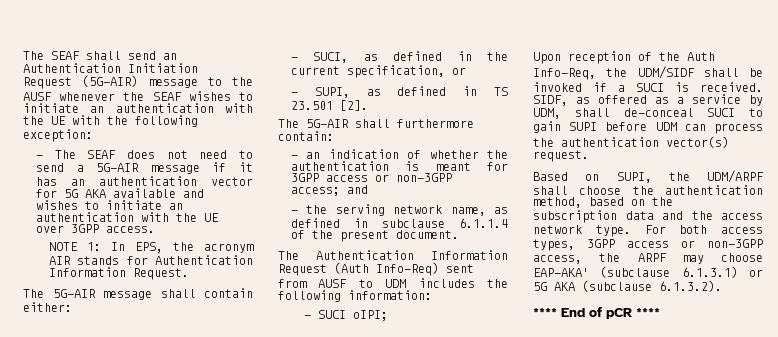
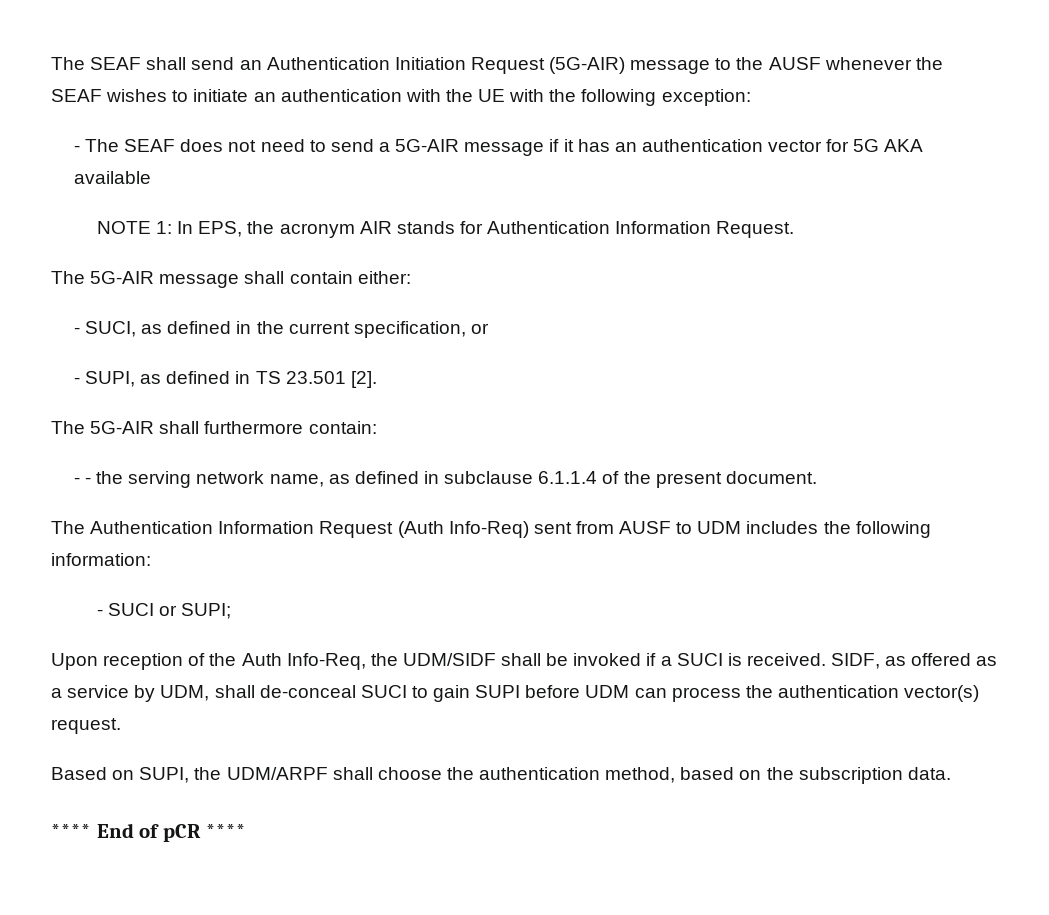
[183,189,205,198] [36,200,184,210] [36,212,220,222] [36,224,156,233] and wishes to initiate an authentication with the UE over 3GPP access. -> (151, 177) none
[306,149,508,159] [291,161,508,171] [291,173,453,182] [291,185,369,196] an indication of whether the authentication is meant for 3GPP access or non-3GPP access; and // -> (80, 480) none
[353,310,389,321] oIPI; -> [159,603,232,619] or SUPI;
[625,211,763,220] [533,225,763,237] [533,239,763,251] [533,253,763,264] [533,266,763,278] [533,280,722,292] data and the access network type. For both access types, 3GPP access or non-3GPP access, the ARPF may choose EAP-AKA' (subclause 6.1.3.1) or 5G AKA (subclause 6.1.3.2). -> [907,767,951,780] data.

